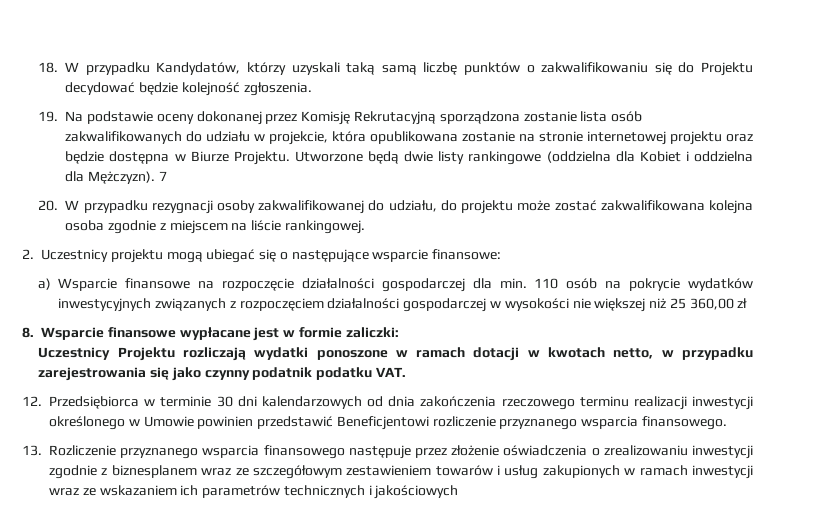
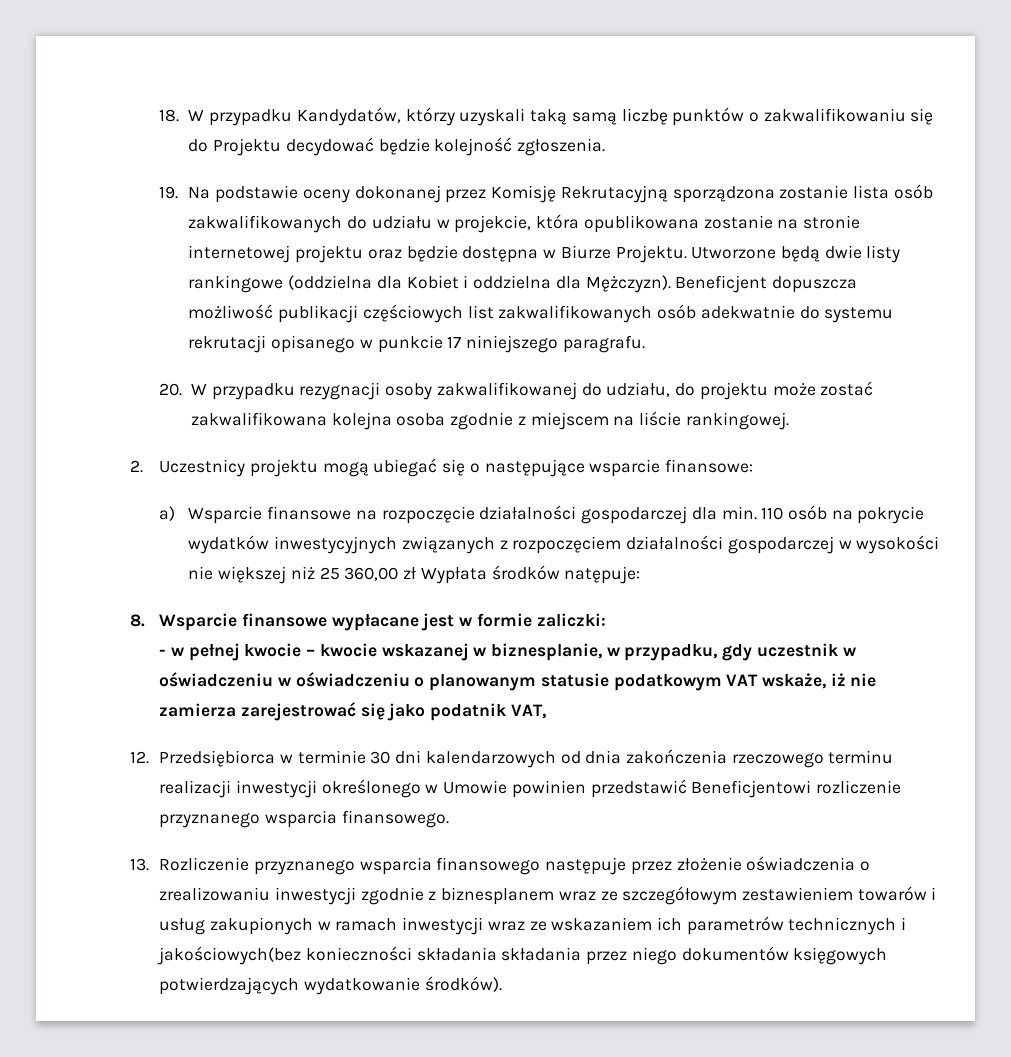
[158,171,167,181] 7 -> [675,275,858,293] [188,304,894,323] [188,335,645,353] Beneficjent dopuszcza możliwość publikacji częściowych list zakwalifikowanych osób adekwatnie do systemu rekrutacji opisanego w punkcie 17 niniejszego paragrafu.
(748, 303) none -> [420,565,641,584] Wypłata środków natępuje:
[38,347,754,361] [38,367,406,381] Uczestnicy Projektu rozliczają wydatki ponoszone w ramach dotacji w kwotach netto, w przypadku zarejestrowania się jako czynny podatnik podatku VAT. -> [159,643,856,661] [159,672,877,691] [159,702,546,721] - w pełnej kwocie – kwocie wskazanej w biznesplanie, w przypadku, gdy uczestnik w oświadczeniu w oświadczeniu o planowanym statusie podatkowym VAT wskaże, iż nie zamierza zarejestrować się jako podatnik VAT,
[374,485,459,499] jakościowych -> [157,946,888,965] [159,976,502,995] jakościowych(bez konieczności składania składania przez niego dokumentów księgowych potwierdzających wydatkowanie środków).

